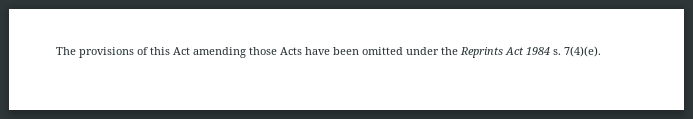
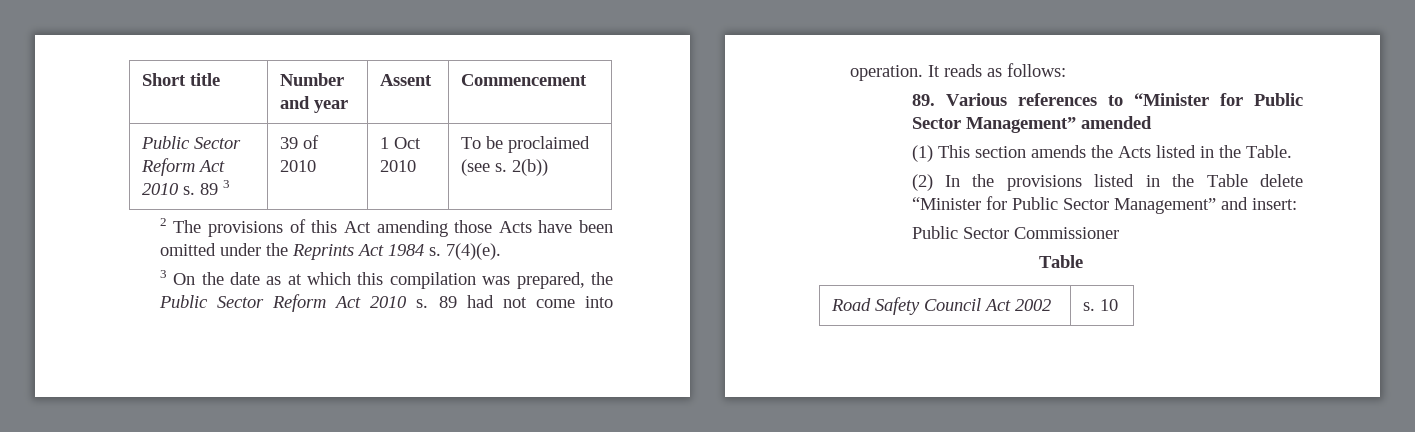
(55, 51) none -> [141,73,220,86] [279,73,344,86] [279,96,348,113] [379,74,432,86] [460,74,587,86] [140,136,241,149] [140,158,225,176] [141,180,230,195] [279,135,319,149] [279,160,316,172] [379,137,421,149] [379,160,416,172] [460,136,590,153] [460,159,548,176] [159,218,167,226] Short title | Number and year | Assent | Commencement // Public Sector Reform Act 2010 s. 89 3 | 39 of 2010 | 1 Oct 2010 | To be proclaimed (see s. 2(b)) // 2
(601, 51) none -> [159,270,613,289] [158,294,614,312] [849,63,1066,81] [911,93,1303,106] [911,116,1152,133] [911,145,1292,162] [911,174,1303,191] [911,196,1297,214] [911,226,1119,239] [1039,255,1083,268] [830,297,1051,315] [1082,299,1118,311] // 3 On the date as at which this compilation was prepared, the Public Sector Reform Act 2010 s. 89 had not come into operation. It reads as follows: // 89. Various references to “Minister for Public Sector Management” amended // (1) This section amends the Acts listed in the Table. // (2) In the provisions listed in the Table delete “Minister for Public Sector Management” and insert: // Public Sector Commissioner // Table // Road Safety Council Act 2002 | s. 10

